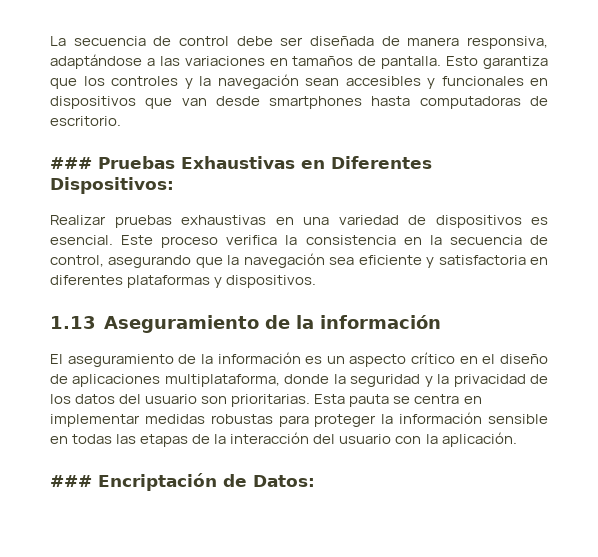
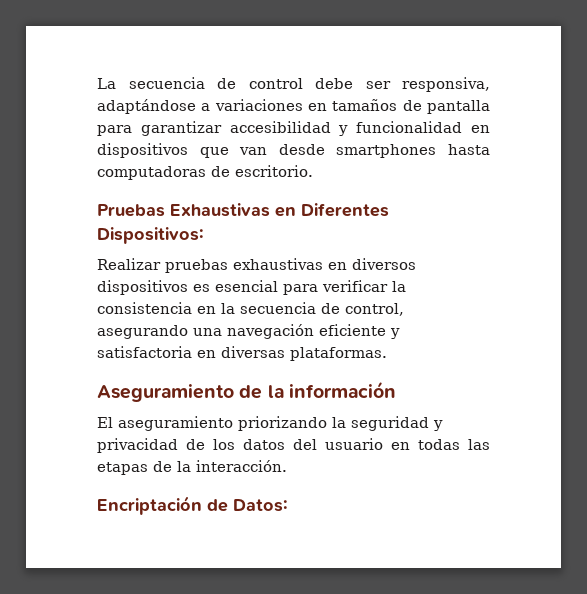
[310,36,460,46] diseñada de manera -> (391, 85) none
[159,56,180,66] las -> (211, 107) none
[381,56,549,69] [50,74,524,89] pantalla. Esto garantiza que los controles y la navegación sean accesibles y funcionales -> [427,100,490,114] [97,121,463,136] pantalla para garantizar accesibilidad y funcionalidad
[50,157,92,169] ### -> (313, 171) none
[303,215,548,228] [50,235,278,248] una variedad de dispositivos es esencial. Este proceso verifica -> [352,258,416,270] [97,280,388,295] diversos dispositivos es esencial para verificar
[195,253,549,268] [50,275,317,288] [50,316,96,329] que la navegación sea eficiente y satisfactoria en diferentes plataformas y dispositivos. // 1.13 -> [193,324,400,339] [97,346,387,361] una navegación eficiente y satisfactoria en diversas plataformas. //
[178,352,548,367] [50,374,330,387] de la información es un aspecto crítico en el diseño de aplicaciones multiplataforma, donde -> [238,416,327,431] priorizando
[437,374,450,384] la -> (443, 425) none
[201,394,482,407] [50,412,549,427] son prioritarias. Esta pauta se centra en implementar medidas robustas para proteger la información sensible -> (383, 444) none
[230,432,517,447] [50,475,92,487] interacción del usuario con la aplicación. // ### -> [196,460,287,472] interacción. //

